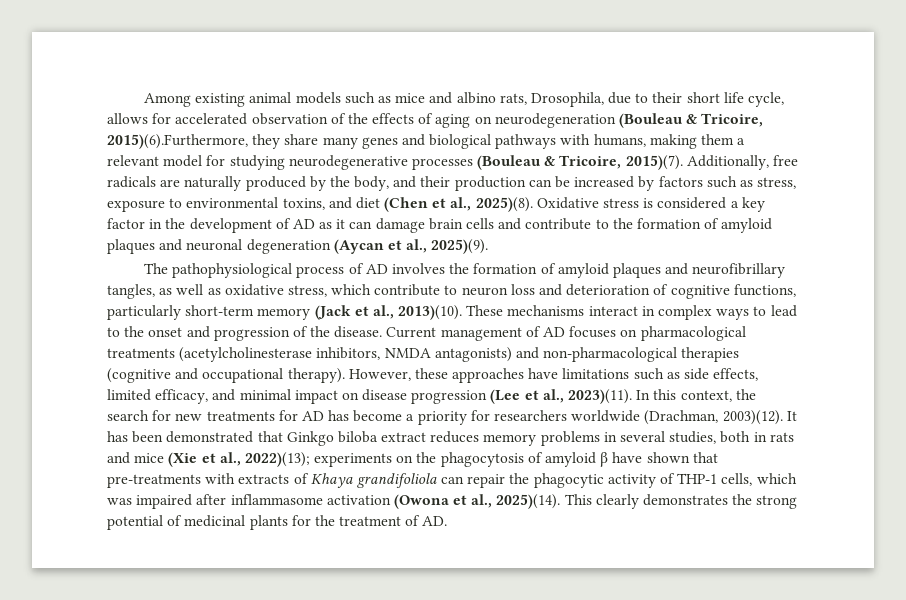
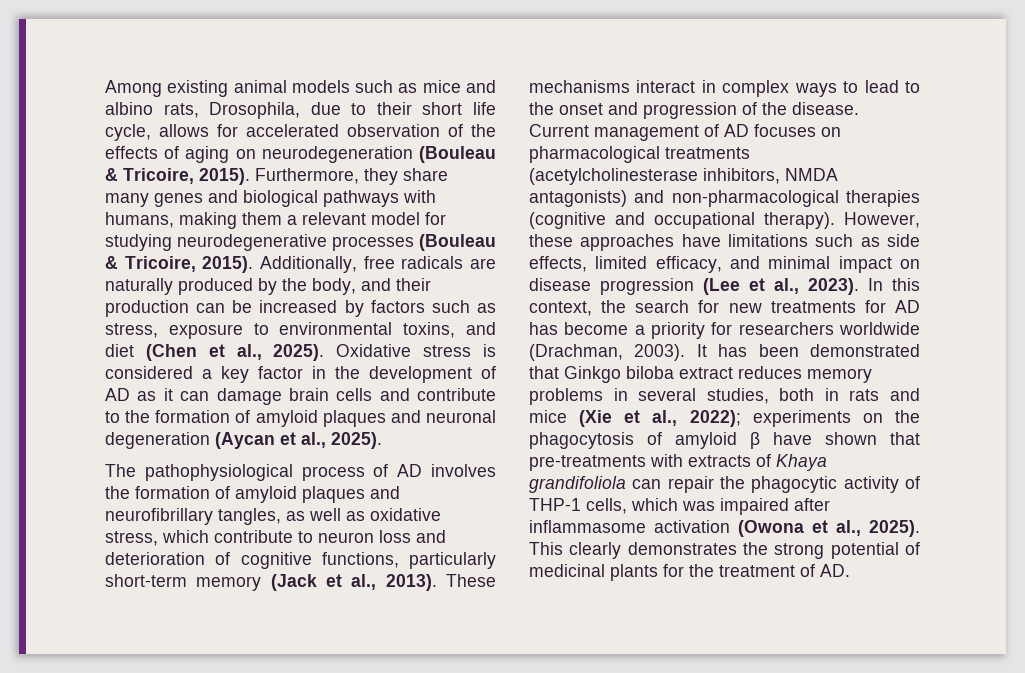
[107,134,248,149] 2015)(6).Furthermore, -> [199,168,359,185] 2015). Furthermore,
[625,155,683,170] 2015)(7). -> [202,256,254,273] 2015).
[475,197,533,212] 2025)(8). -> [273,344,325,361] 2025).
[431,239,489,254] 2025)(9). -> [331,432,382,449] 2025).
[398,305,463,320] 2013)(10). -> [385,574,437,591] 2013).
[568,389,633,404] 2023)(11). -> [808,278,859,295] 2023).
[722,410,783,425] 2003)(12). -> [634,344,686,361] 2003).
[244,452,310,467] 2022)(13); -> [689,410,741,427] 2022);
[496,494,561,509] 2025)(14). -> [869,520,920,537] 2025).

